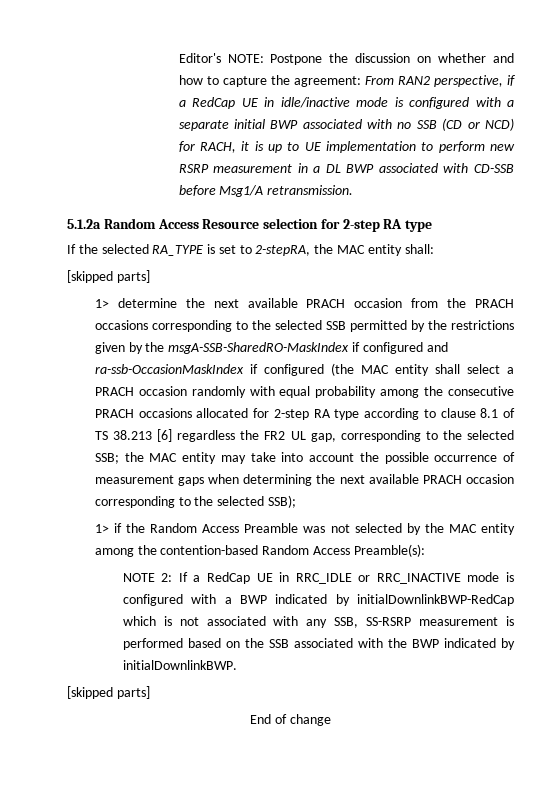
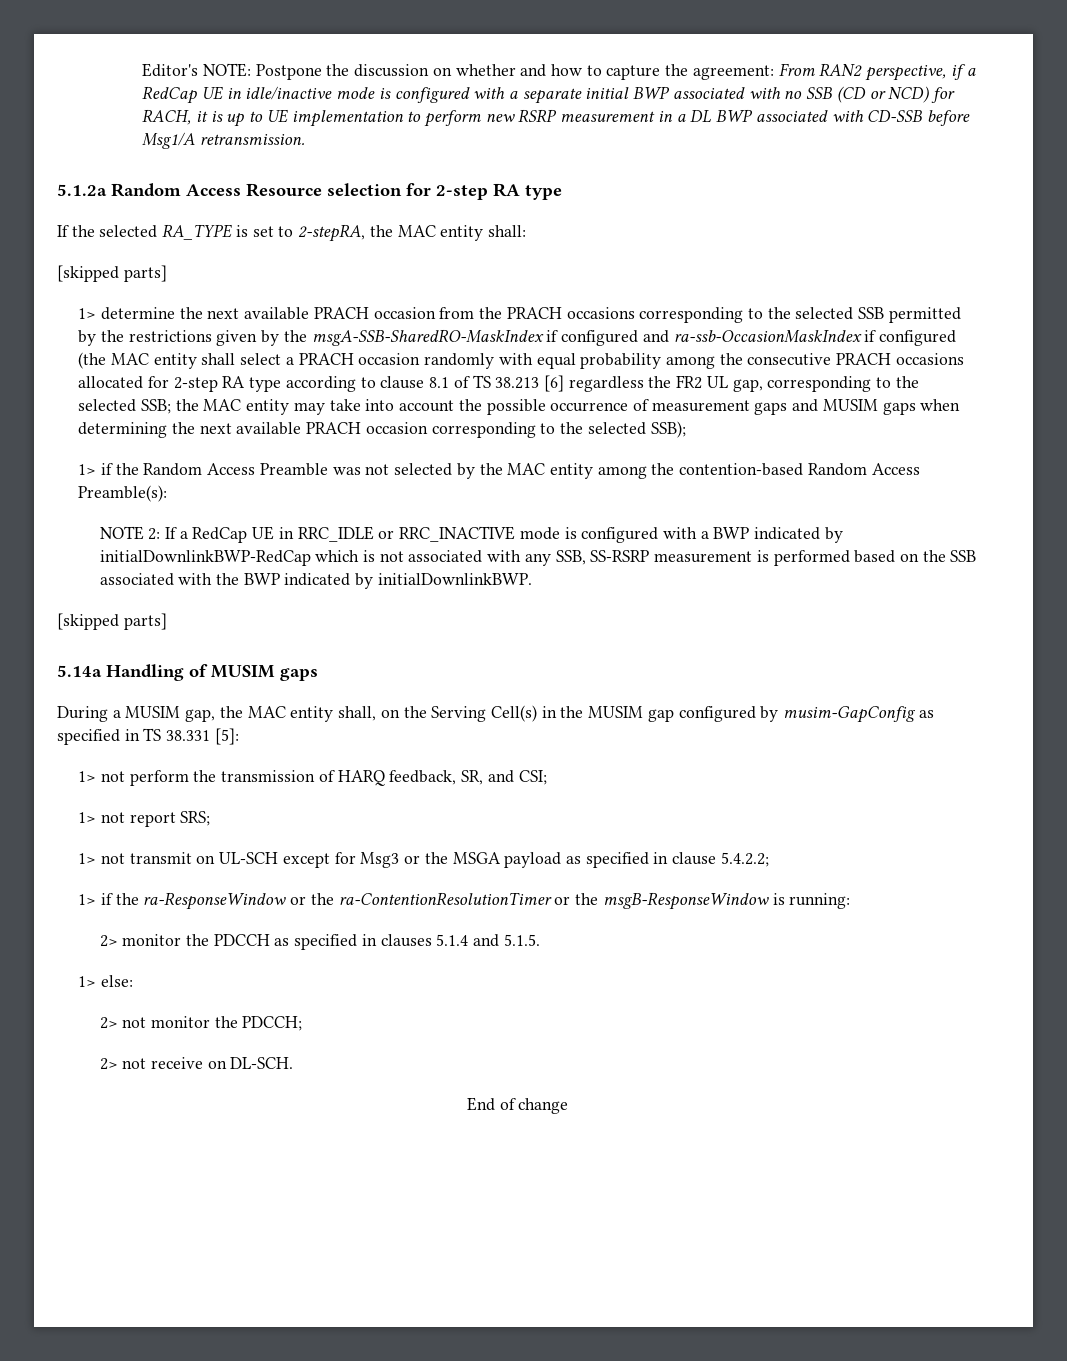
(205, 481) none -> [792,399,916,415] and MUSIM gaps
(150, 692) none -> [57,664,318,681] [57,705,934,723] [57,728,239,745] [78,770,547,786] [78,811,211,827] [78,852,769,868] [78,892,851,910] [99,934,540,950] [78,975,134,987] [99,1016,303,1031] [99,1057,294,1070] // 5.14a Handling of MUSIM gaps // During a MUSIM gap, the MAC entity shall, on the Serving Cell(s) in the MUSIM gap configured by musim-GapConfig as specified in TS 38.331 [5]: // 1> not perform the transmission of HARQ feedback, SR, and CSI; // 1> not report SRS; // 1> not transmit on UL-SCH except for Msg3 or the MSGA payload as specified in clause 5.4.2.2; // 1> if the ra-ResponseWindow or the ra-ContentionResolutionTimer or the msgB-ResponseWindow is running: // 2> monitor the PDCCH as specified in clauses 5.1.4 and 5.1.5. // 1> else: // 2> not monitor the PDCCH; // 2> not receive on DL-SCH.

